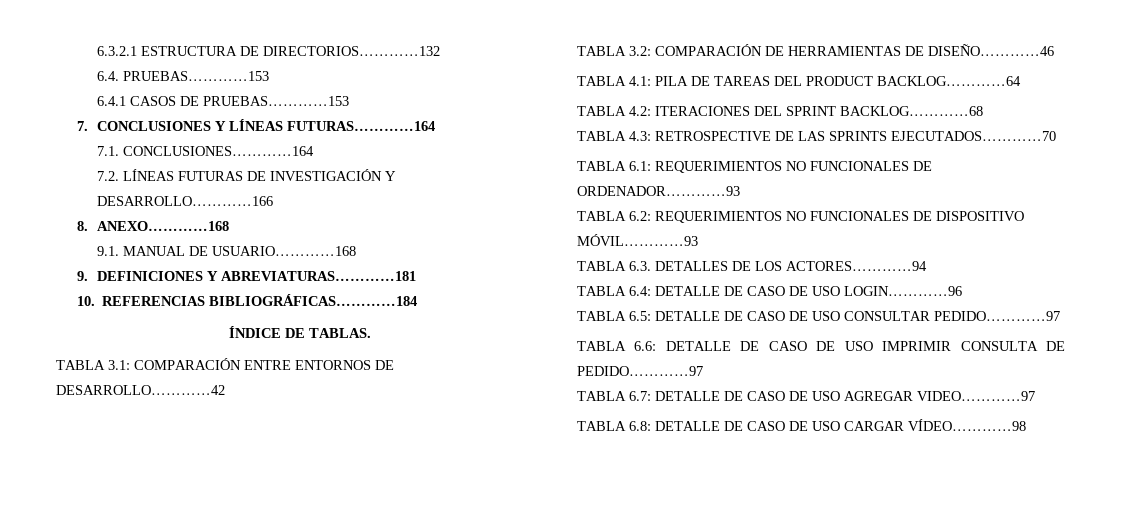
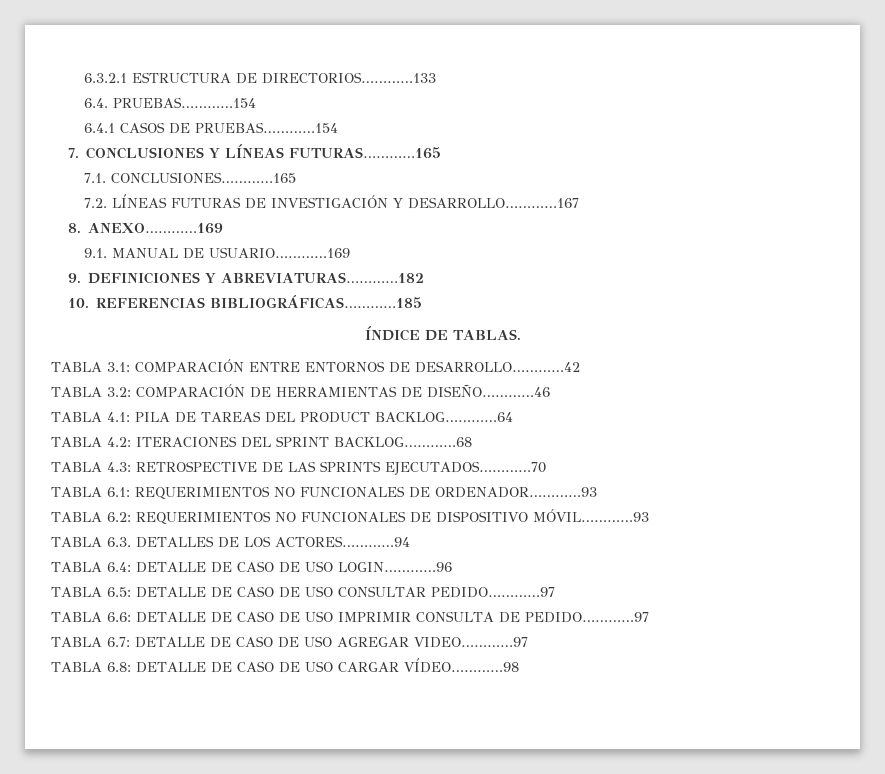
[263,46,441,56] DIRECTORIOS…………132 -> [262,72,437,84] DIRECTORIOS…………133
[123,71,270,81] PRUEBAS…………153 -> [113,97,257,108] PRUEBAS…………154
[203,96,350,106] PRUEBAS…………153 -> [195,122,339,133] PRUEBAS…………154
[287,121,436,131] FUTURAS…………164 -> [288,147,441,159] FUTURAS…………165
[123,146,315,156] CONCLUSIONES…………164 -> [111,172,297,183] CONCLUSIONES…………165
[97,196,274,206] DESARROLLO…………166 -> [408,197,580,209] DESARROLLO…………167
[97,221,230,231] ANEXO…………168 -> [87,223,223,234] ANEXO…………169
[212,246,357,256] USUARIO…………168 -> [209,247,351,258] USUARIO…………169
[221,271,417,281] ABREVIATURAS…………181 -> [220,272,424,283] ABREVIATURAS…………182
[208,294,417,306] BIBLIOGRÁFICAS…………184 -> [209,295,422,309] BIBLIOGRÁFICAS…………185

